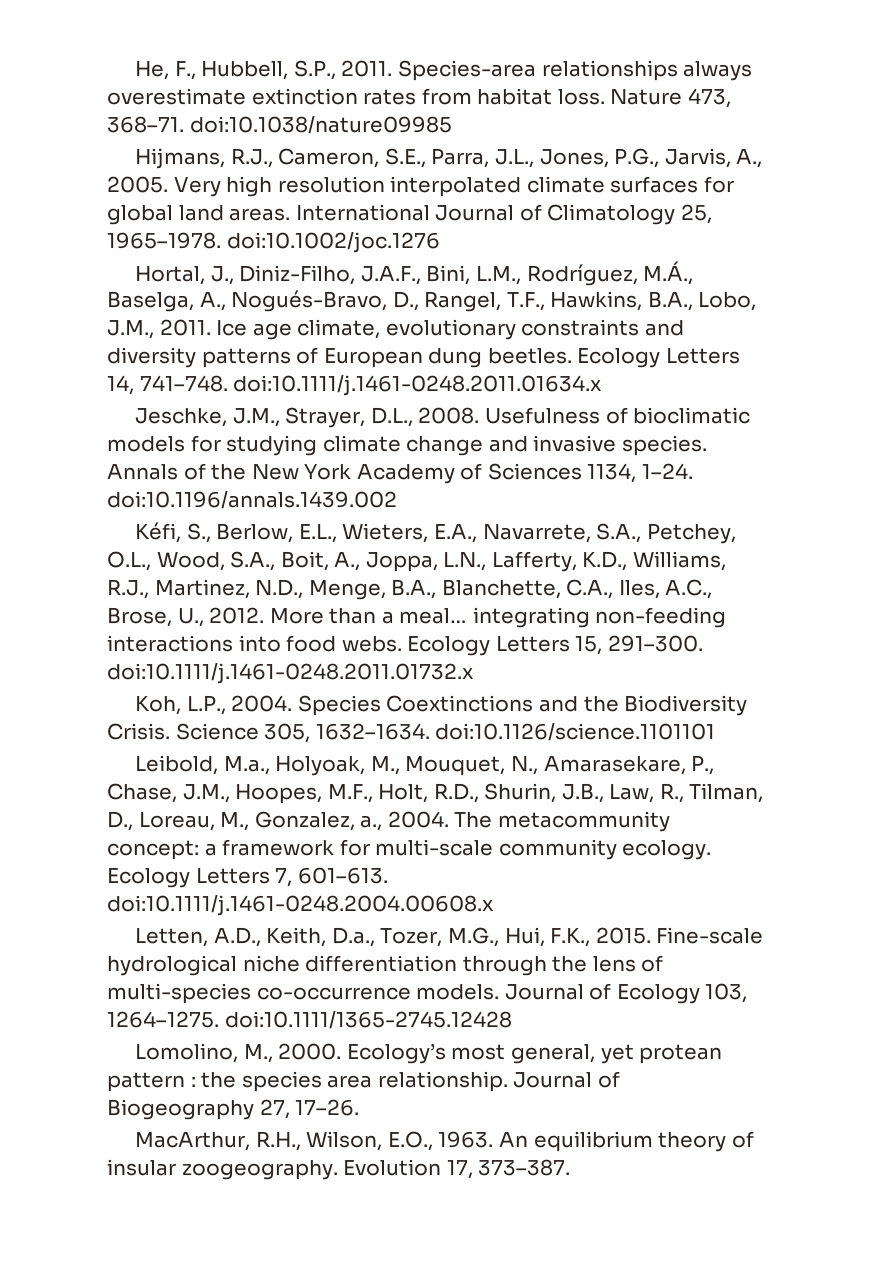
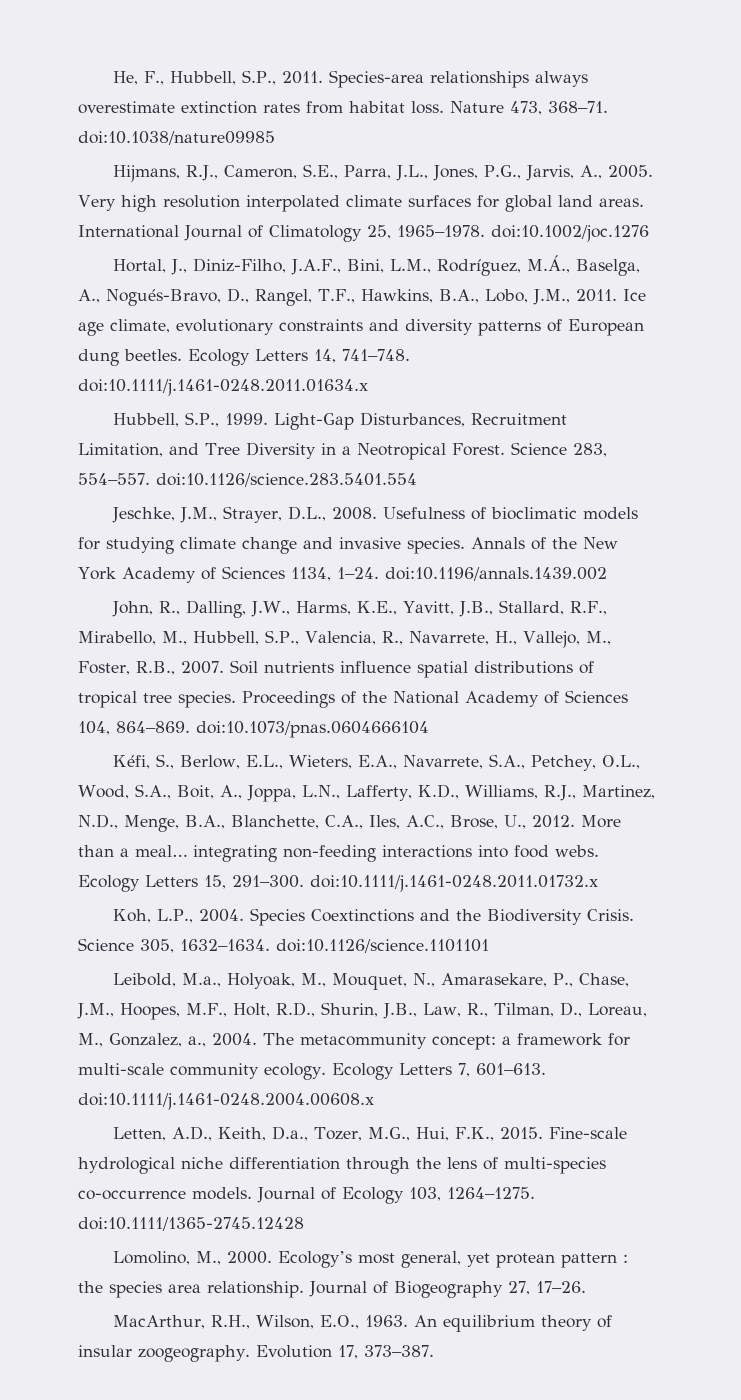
(603, 385) none -> [113,412,568,430] [78,442,607,460] [78,473,417,487] // Hubbell, S.P., 1999. Light-Gap Disturbances, Recruitment Limitation, and Tree Diversity in a Neotropical Forest. Science 283, 554–557. doi:10.1126/science.283.5401.554
(397, 500) none -> [112,600,608,618] [78,630,611,648] [78,660,594,678] [78,690,628,708] [78,721,429,738] // John, R., Dalling, J.W., Harms, K.E., Yavitt, J.B., Stallard, R.F., Mirabello, M., Hubbell, S.P., Valencia, R., Navarrete, H., Vallejo, M., Foster, R.B., 2007. Soil nutrients influence spatial distributions of tropical tree species. Proceedings of the National Academy of Sciences 104, 864–869. doi:10.1073/pnas.0604666104

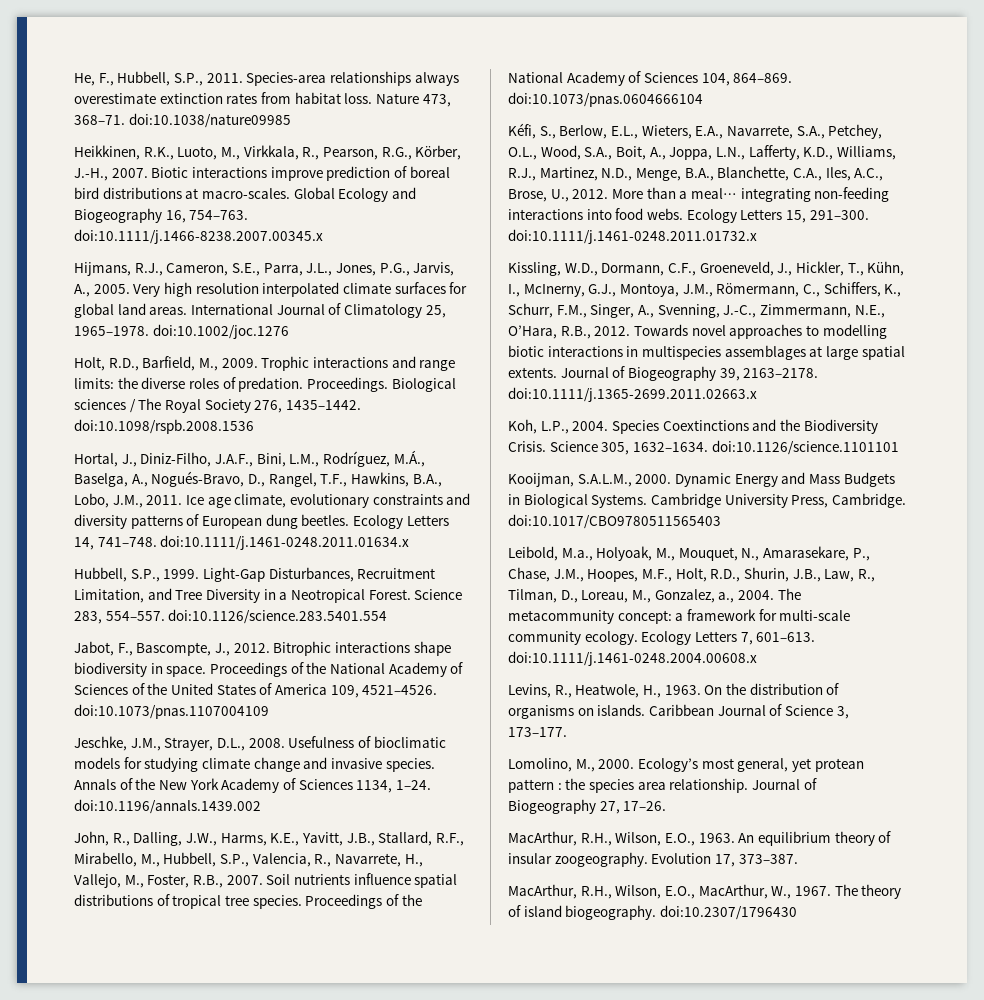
(275, 138) none -> [74,145,462,160] [74,166,450,181] [74,187,416,202] [74,208,249,223] [74,229,323,244] // Heikkinen, R.K., Luoto, M., Virkkala, R., Pearson, R.G., Körber, J.-H., 2007. Biotic interactions improve prediction of boreal bird distributions at macro-scales. Global Ecology and Biogeography 16, 754–763. doi:10.1111/j.1466-8238.2007.00345.x
(649, 233) none -> [74,356,456,371] [74,377,456,392] [74,398,361,413] [74,419,254,434] // Holt, R.D., Barfield, M., 2009. Trophic interactions and range limits: the diverse roles of predation. Proceedings. Biological sciences / The Royal Society 276, 1435–1442. doi:10.1098/rspb.2008.1536
(417, 480) none -> [74,641,451,656] [74,662,464,677] [74,683,438,698] [74,704,269,719] // Jabot, F., Bascompte, J., 2012. Bitrophic interactions shape biodiversity in space. Proceedings of the National Academy of Sciences of the United States of America 109, 4521–4526. doi:10.1073/pnas.1107004109
(598, 883) none -> [508,261,905,276] [508,282,902,297] [508,303,885,318] [508,324,887,339] [508,345,905,360] [508,366,819,381] [508,387,757,402] // Kissling, W.D., Dormann, C.F., Groeneveld, J., Hickler, T., Kühn, I., McInerny, G.J., Montoya, J.M., Römermann, C., Schiffers, K., Schurr, F.M., Singer, A., Svenning, J.-C., Zimmermann, N.E., O’Hara, R.B., 2012. Towards novel approaches to modelling biotic interactions in multispecies assemblages at large spatial extents. Journal of Biogeography 39, 2163–2178. doi:10.1111/j.1365-2699.2011.02663.x
(489, 946) none -> [508,472,895,487] [508,493,906,508] [508,514,721,529] // Kooijman, S.A.L.M., 2000. Dynamic Energy and Mass Budgets in Biological Systems. Cambridge University Press, Cambridge. doi:10.1017/CBO9780511565403
[113,1126,628,1141] [78,1157,606,1174] [78,1187,535,1204] [78,1217,304,1231] Letten, A.D., Keith, D.a., Tozer, M.G., Hui, F.K., 2015. Fine-scale hydrological niche differentiation through the lens of multi-species co-occurrence models. Journal of Ecology 103, 1264–1275. doi:10.1111/1365-2745.12428 -> [508,683,840,698] [508,704,849,719] [508,727,567,737] Levins, R., Heatwole, H., 1963. On the distribution of organisms on islands. Caribbean Journal of Science 3, 173–177.
(434, 1351) none -> [508,884,902,899] [508,905,797,920] // MacArthur, R.H., Wilson, E.O., MacArthur, W., 1967. The theory of island biogeography. doi:10.2307/1796430

